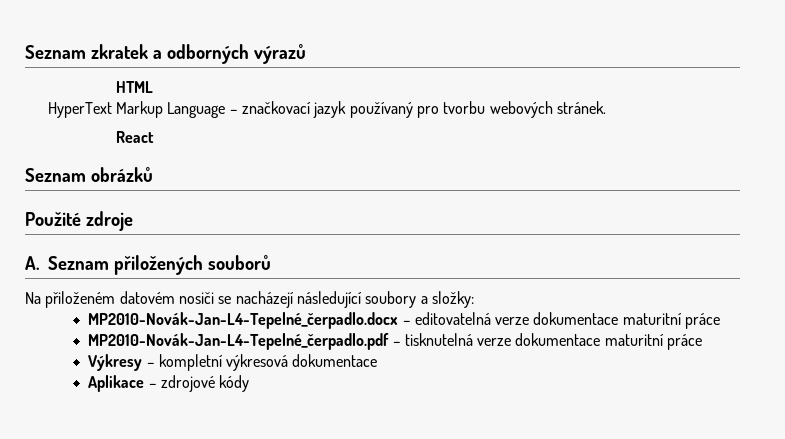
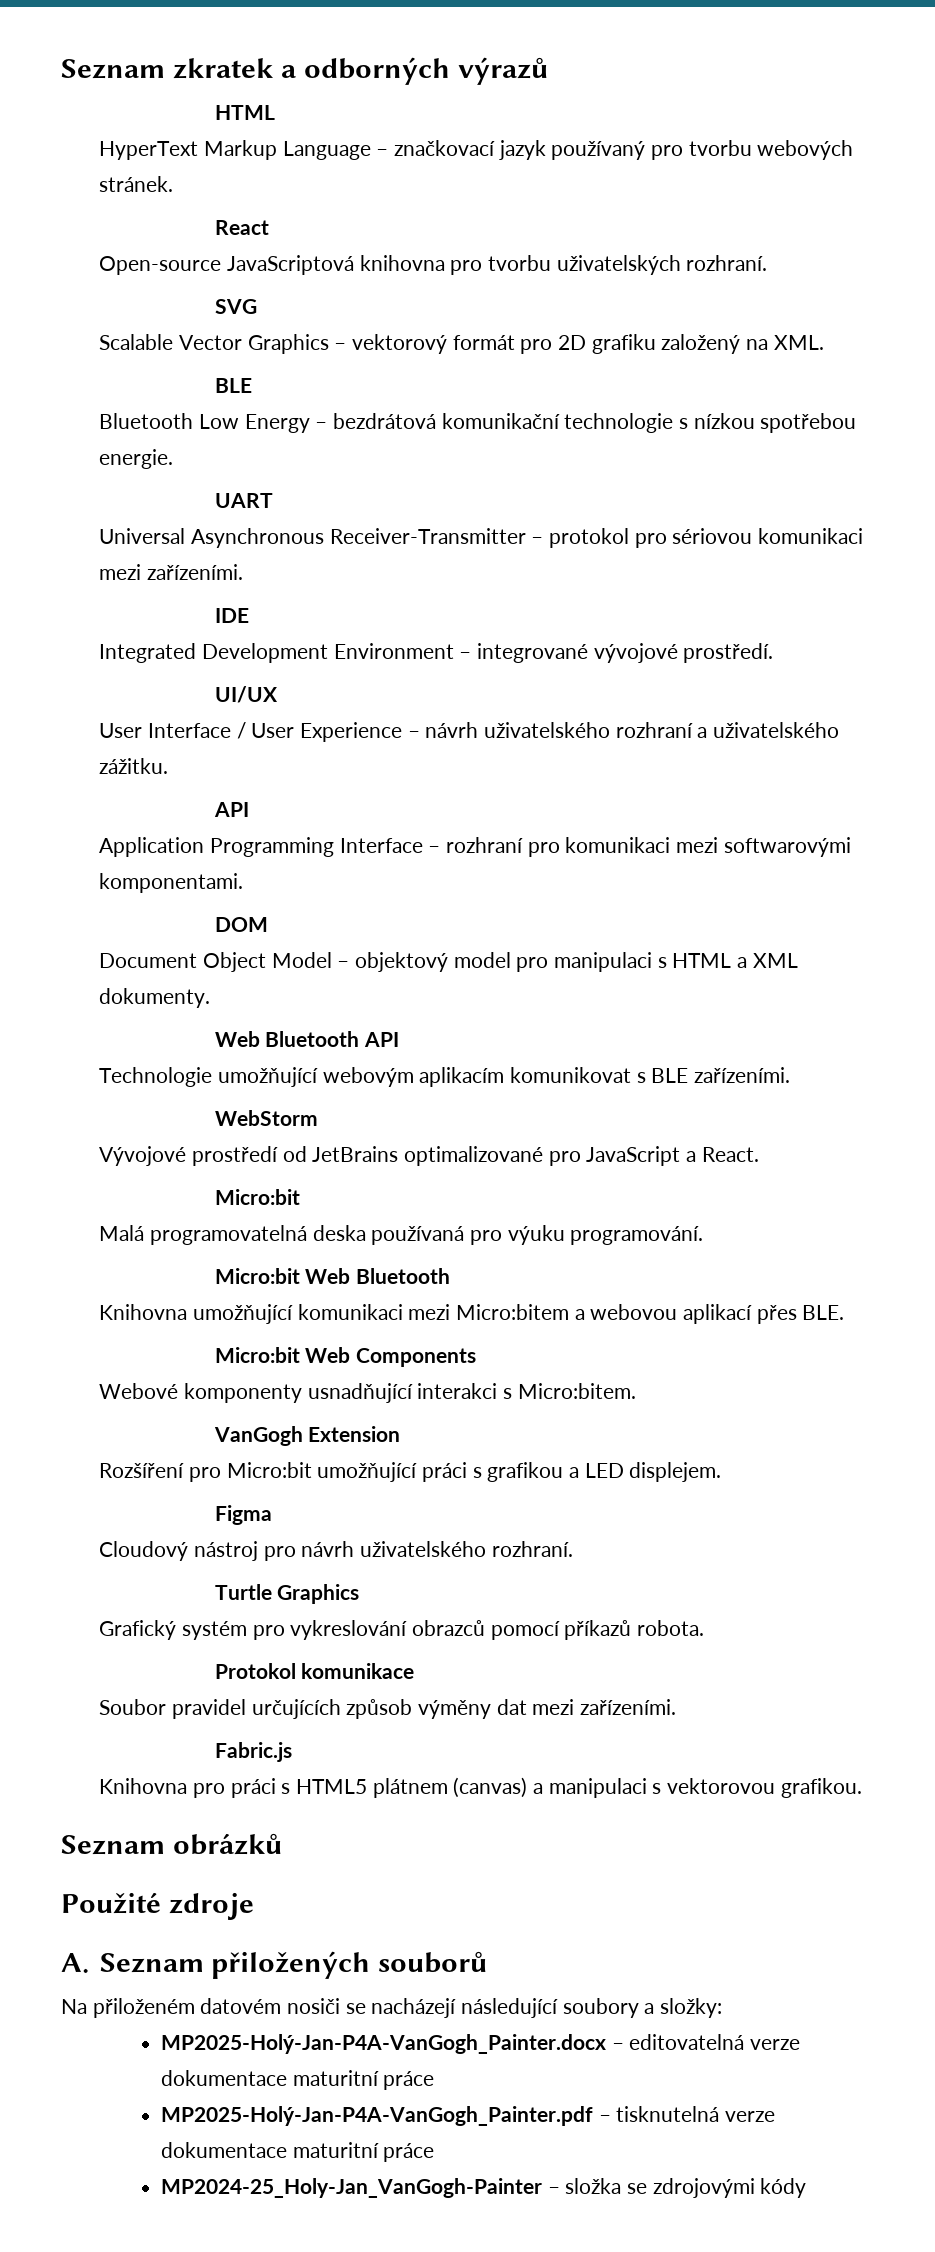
(155, 137) none -> [99,255,768,275] [214,299,257,314] [99,334,824,354] [214,378,252,393] [99,413,857,433] [99,449,174,469] [214,493,273,508] [99,528,864,548] [99,564,244,580] [214,608,249,623] [99,643,774,663] [214,686,278,703] [99,722,840,742] [99,758,169,774] [213,802,249,817] [99,837,851,857] [99,873,244,893] [214,917,268,932] [99,952,798,972] [99,988,211,1008] [214,1031,400,1047] [99,1067,791,1087] [214,1110,318,1126] [99,1146,759,1166] [214,1189,300,1205] [99,1225,704,1245] [214,1268,451,1284] [99,1304,845,1324] [214,1347,477,1367] [99,1383,636,1403] [213,1426,401,1446] [99,1462,722,1482] [214,1505,272,1525] [99,1541,573,1561] [214,1584,360,1604] [99,1620,705,1640] [214,1663,415,1679] [99,1699,677,1719] [214,1742,292,1762] [99,1777,862,1798] // Open-source JavaScriptová knihovna pro tvorbu uživatelských rozhraní. // SVG // Scalable Vector Graphics – vektorový formát pro 2D grafiku založený na XML. // BLE // Bluetooth Low Energy – bezdrátová komunikační technologie s nízkou spotřebou energie. // UART // Universal Asynchronous Receiver-Transmitter – protokol pro sériovou komunikaci mezi zařízeními. // IDE // Integrated Development Environment – integrované vývojové prostředí. // UI/UX // User Interface / User Experience – návrh uživatelského rozhraní a uživatelského zážitku. // API // Application Programming Interface – rozhraní pro komunikaci mezi softwarovými komponentami. // DOM // Document Object Model – objektový model pro manipulaci s HTML a XML dokumenty. // Web Bluetooth API // Technologie umožňující webovým aplikacím komunikovat s BLE zařízeními. // WebStorm // Vývojové prostředí od JetBrains optimalizované pro JavaScript a React. // Micro:bit // Malá programovatelná deska používaná pro výuku programování. // Micro:bit Web Bluetooth // Knihovna umožňující komunikaci mezi Micro:bitem a webovou aplikací přes BLE. // Micro:bit Web Components // Webové komponenty usnadňující interakci s Micro:bitem. // VanGogh Extension // Rozšíření pro Micro:bit umožňující práci s grafikou a LED displejem. // Figma // Cloudový nástroj pro návrh uživatelského rozhraní. // Turtle Graphics // Grafický systém pro vykreslování obrazců pomocí příkazů robota. // Protokol komunikace // Soubor pravidel určujících způsob výměny dat mezi zařízeními. // Fabric.js // Knihovna pro práci s HTML5 plátnem (canvas) a manipulaci s vektorovou grafikou.
[88,312,399,329] MP2010-Novák-Jan-L4-Tepelné_čerpadlo.docx -> [160,2034,606,2054] MP2025-Holý-Jan-P4A-VanGogh_Painter.docx
[88,333,390,350] MP2010-Novák-Jan-L4-Tepelné_čerpadlo.pdf -> [160,2106,593,2126] MP2025-Holý-Jan-P4A-VanGogh_Painter.pdf
[88,354,378,371] [88,375,215,392] Výkresy – kompletní výkresová dokumentace // Aplikace – zdrojové -> [160,2178,755,2198] MP2024-25_Holy-Jan_VanGogh-Painter – složka se zdrojovými

